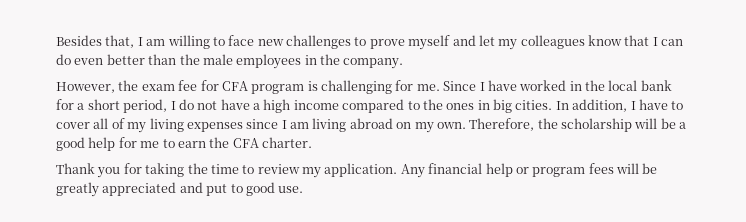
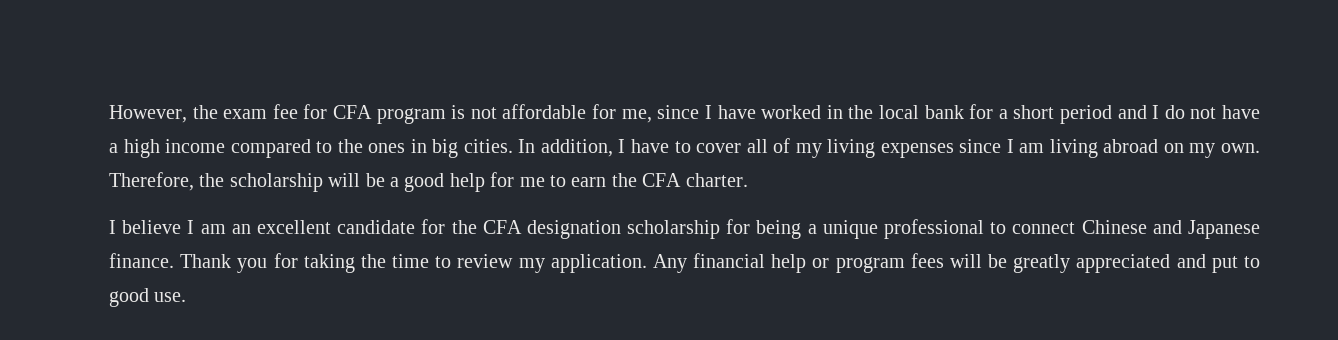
[56,35,684,50] [56,54,404,69] Besides that, I am willing to face new challenges to prove myself and let my colleagues know that I can do even better than the male employees in the company. // -> (109, 114) none
[321,80,477,94] challenging for me. Since -> [470,104,700,123] not affordable for me, since
[123,99,168,113] period, -> [1059,105,1147,124] period and
(312, 142) none -> [109,219,1260,239] [109,253,174,268] I believe I am an excellent candidate for the CFA designation scholarship for being a unique professional to connect Chinese and Japanese finance.

